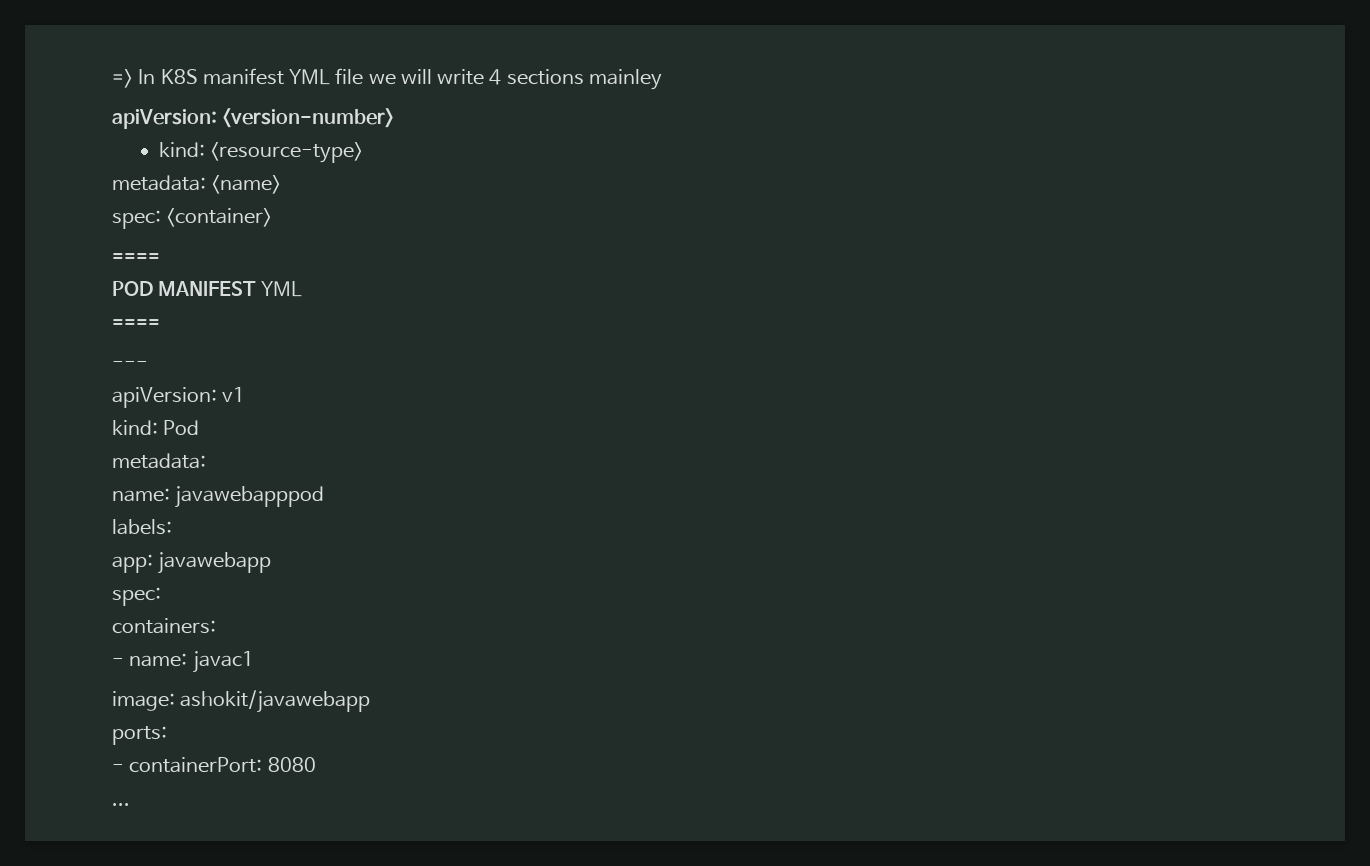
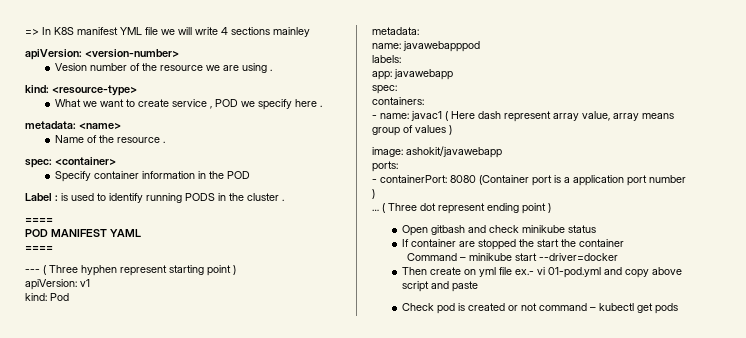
[158,142,363,163] [112,175,282,194] [112,208,273,229] kind: <resource-type> // metadata: <name> // spec: <container> -> [54,63,272,73] [25,85,137,96] [54,99,322,110] [25,121,121,129] [54,135,165,143] [25,157,116,168] [54,171,250,182] [25,193,284,203] Vesion number of the resource we are using . // kind: <resource-type> // What we want to create service , POD we specify here . // metadata: <name> // Name of the resource . // spec: <container> // Specify container information in the POD // Label : is used to identify running PODS in the cluster .
[260,281,302,297] YML -> [110,229,141,237] YAML
(148, 365) none -> [43,265,236,276] ( Three hyphen represent starting point )
(254, 662) none -> [445,111,674,122] [372,125,452,136] ( Here dash represent array value, array means group of values )
[112,803,130,806] // ... -> [479,175,686,186] [372,189,375,199] [372,203,551,214] [401,225,596,236] [401,239,624,250] [407,253,619,261] [401,267,682,278] [401,281,478,292] [401,303,678,314] (Container port is a application port number ) // … ( Three dot represent ending point ) // Open gitbash and check minikube status // If container are stopped the start the container // Command – minikube start --driver=docker // Then create on yml file ex.- vi 01-pod.yml and copy above script and paste // Check pod is created or not command – kubectl get pods

